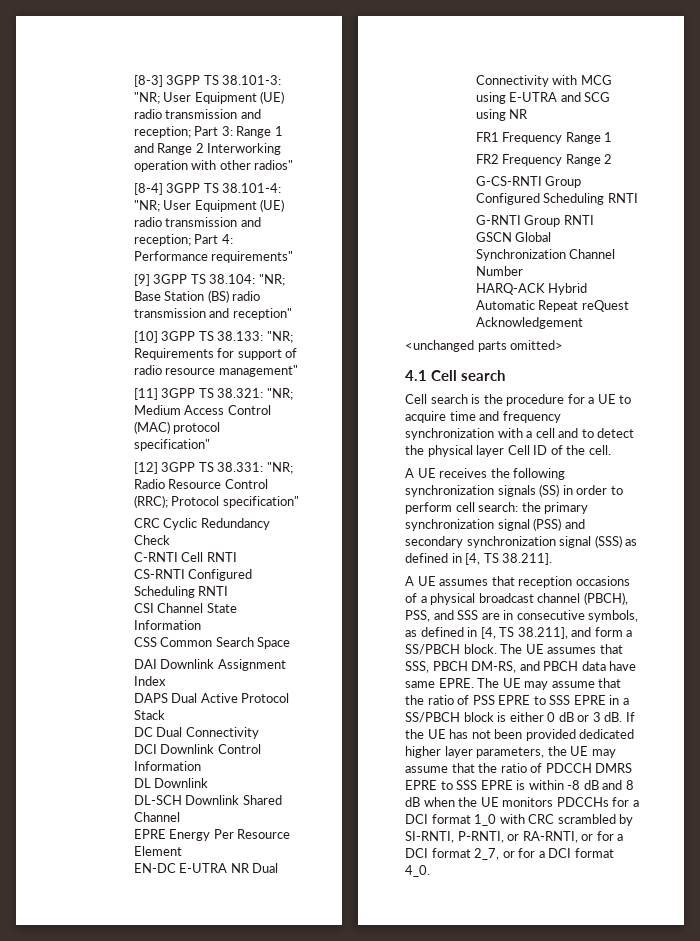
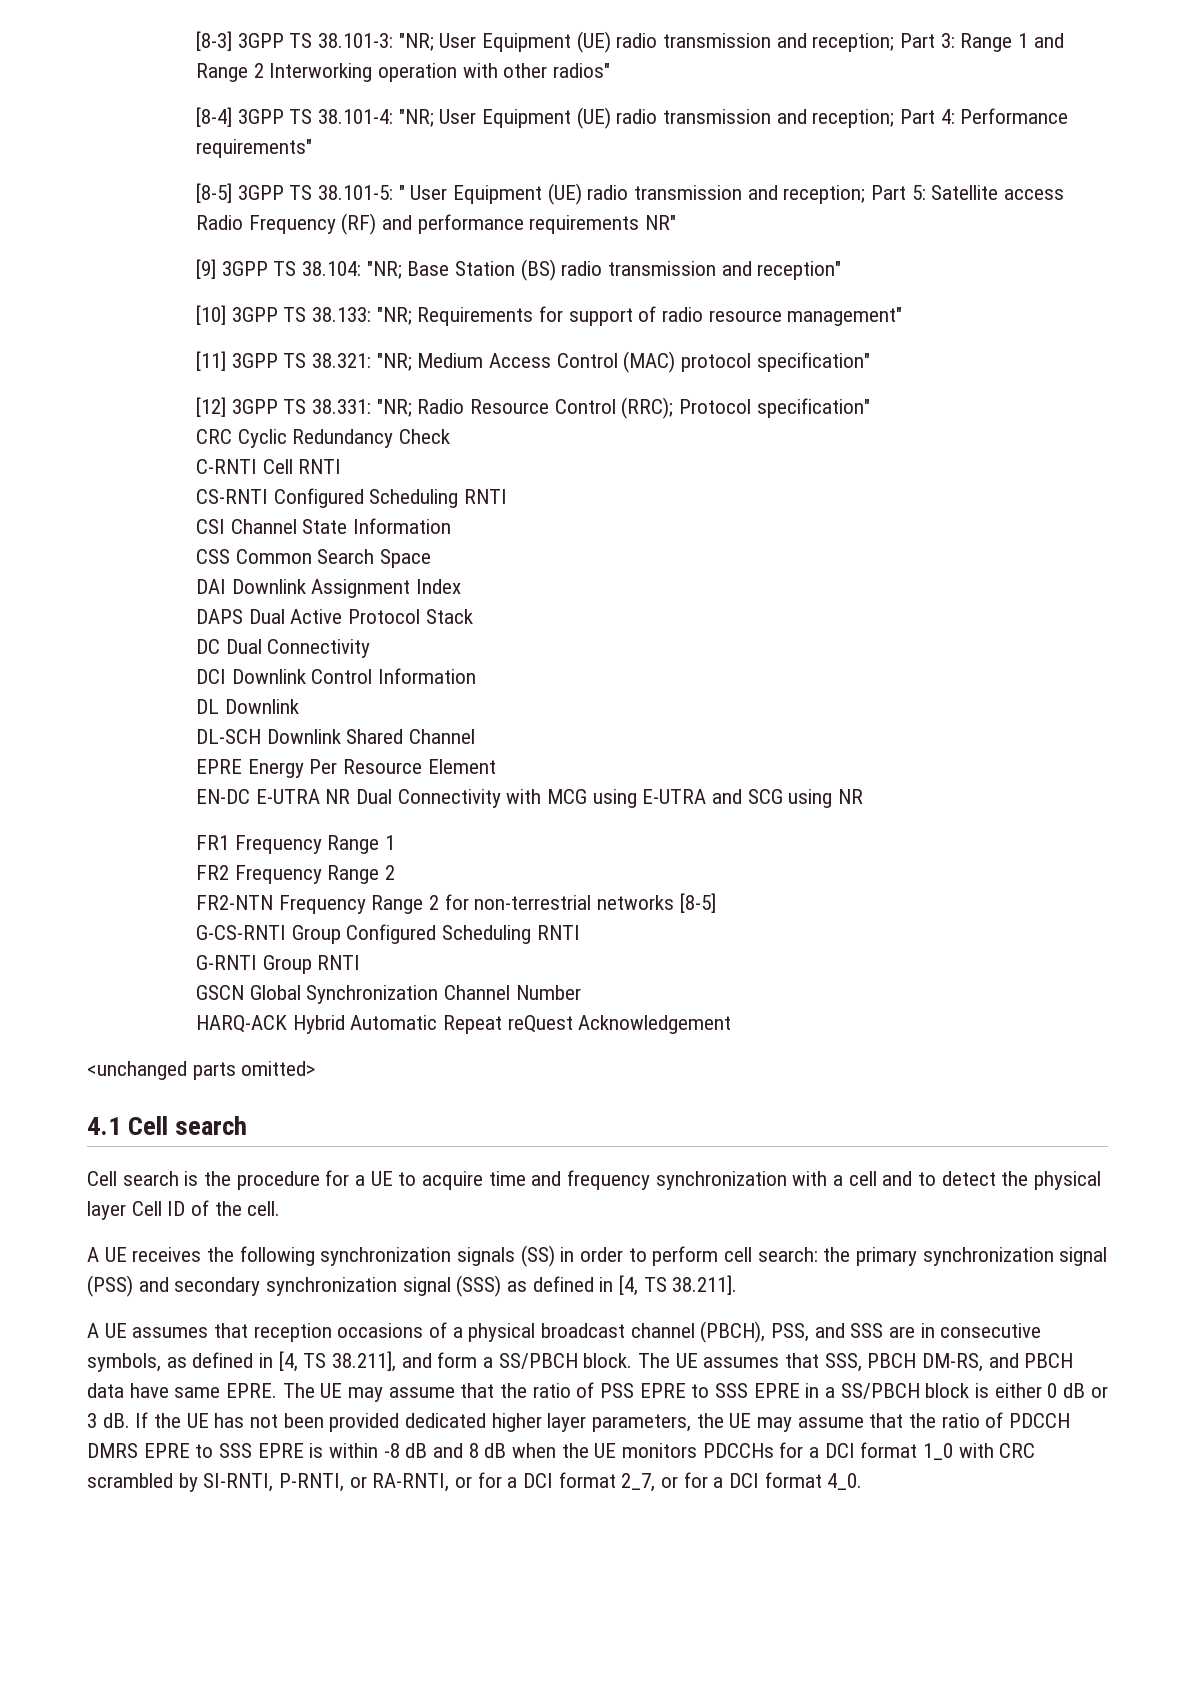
(294, 257) none -> [195,183,1064,205] [195,213,676,235] // [8-5] 3GPP TS 38.101-5: " User Equipment (UE) radio transmission and reception; Part 5: Satellite access Radio Frequency (RF) and performance requirements NR"
(613, 159) none -> [195,893,716,914] // FR2-NTN Frequency Range 2 for non-terrestrial networks [8-5]

